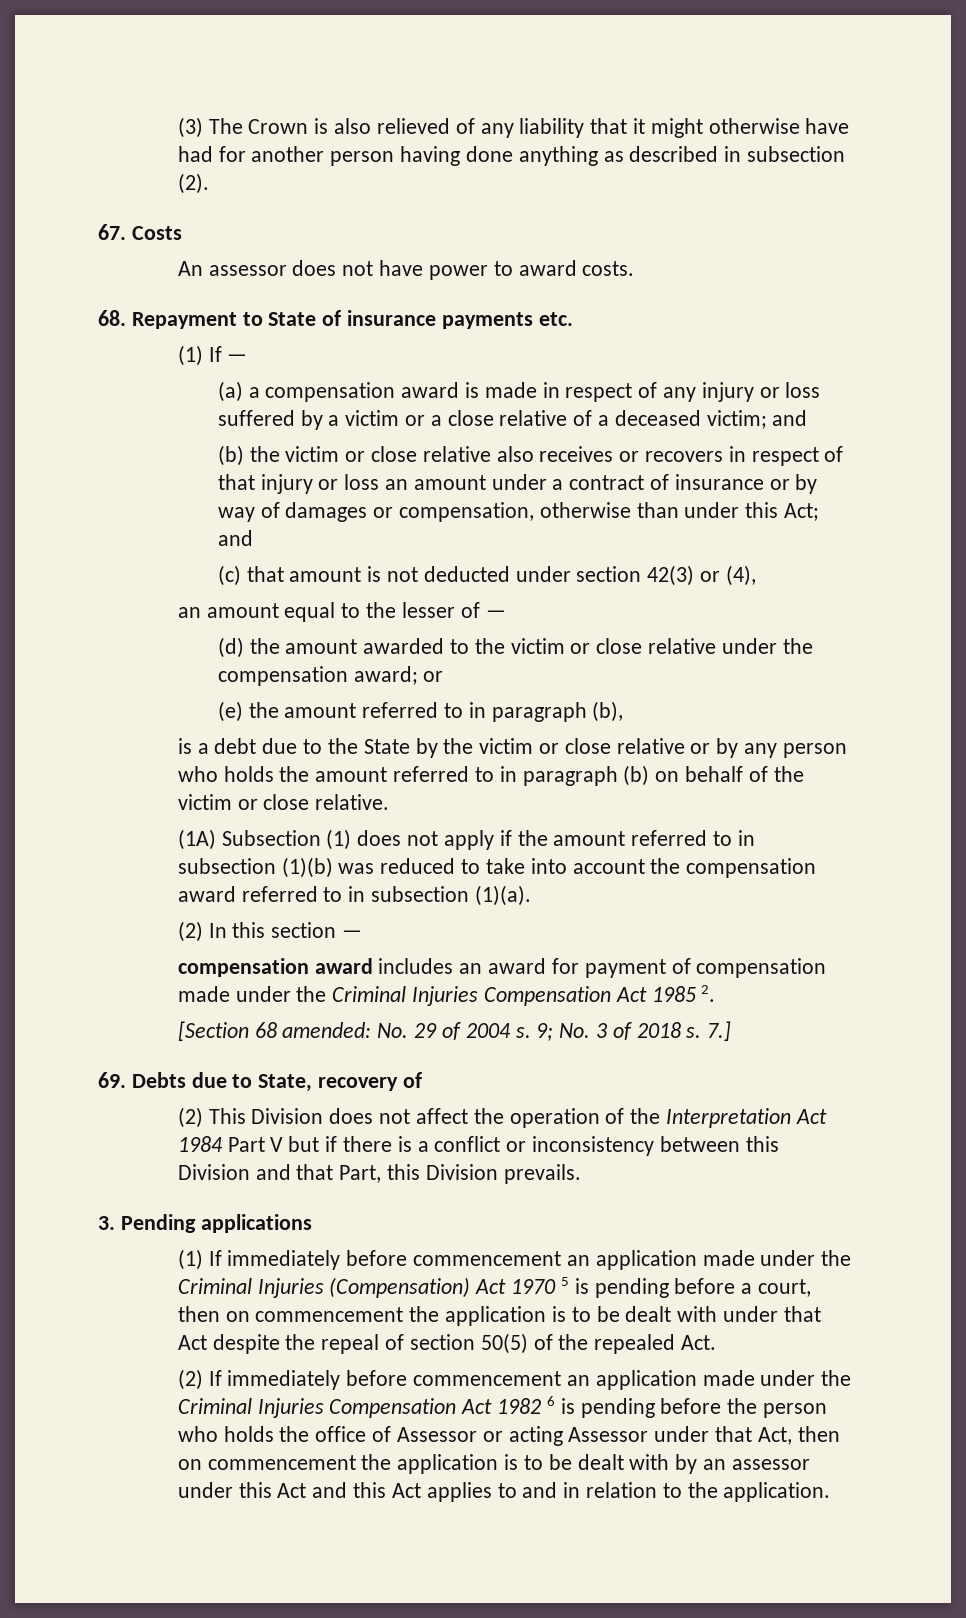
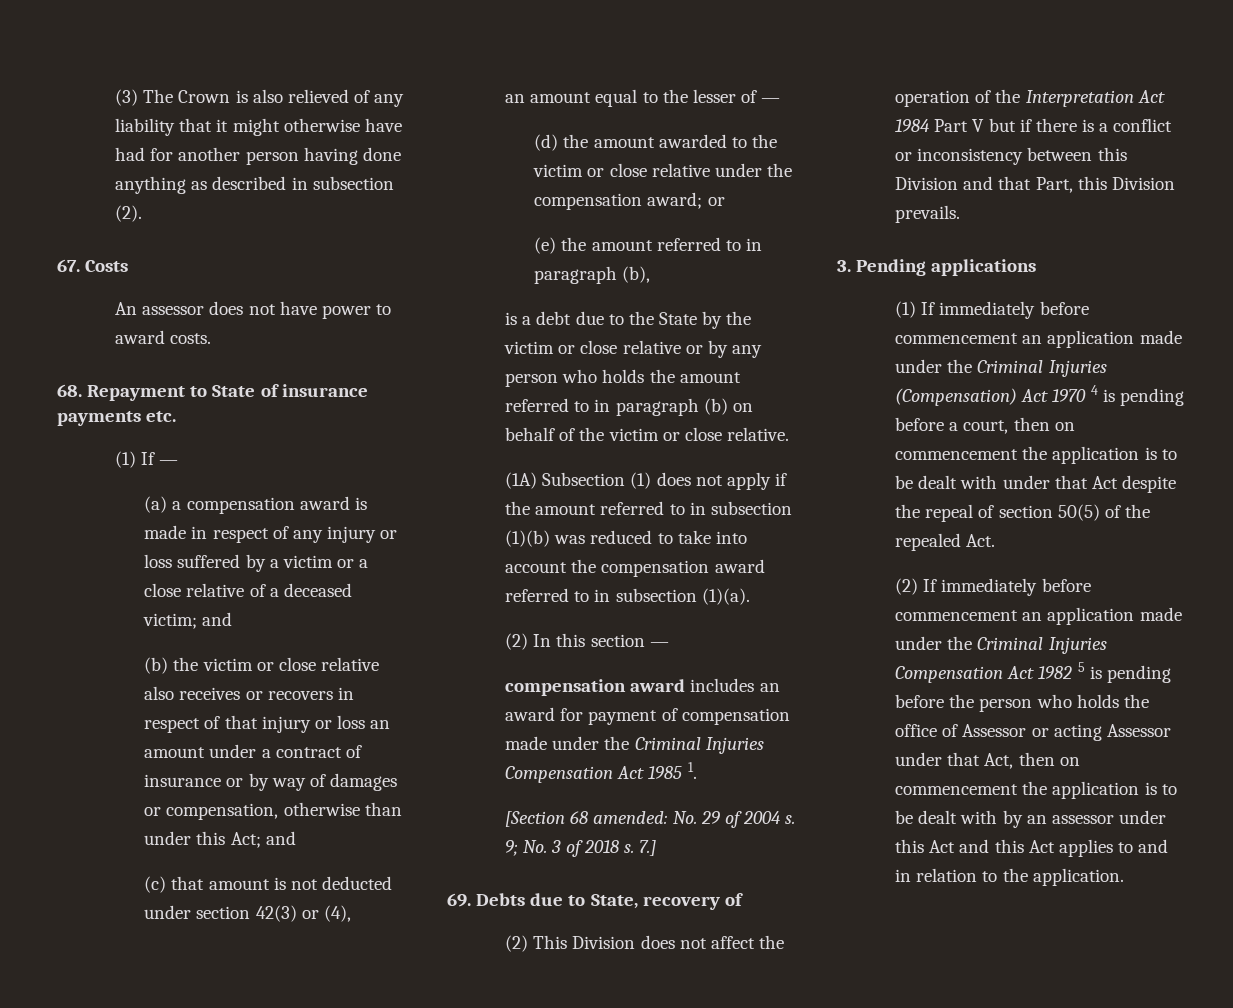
[701,985,716,1002] 2. -> [687,762,697,779] 1.
[560,1277,569,1286] 5 -> [1090,385,1098,395] 4
[546,1396,555,1406] 6 -> [1077,662,1085,672] 5

